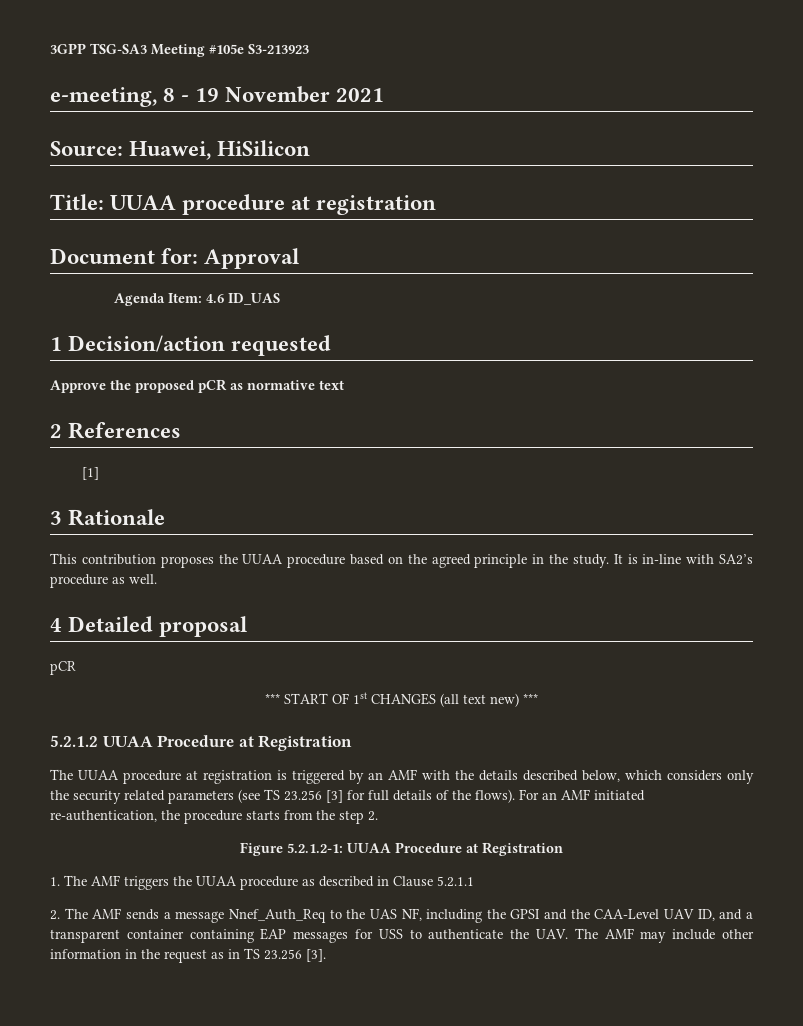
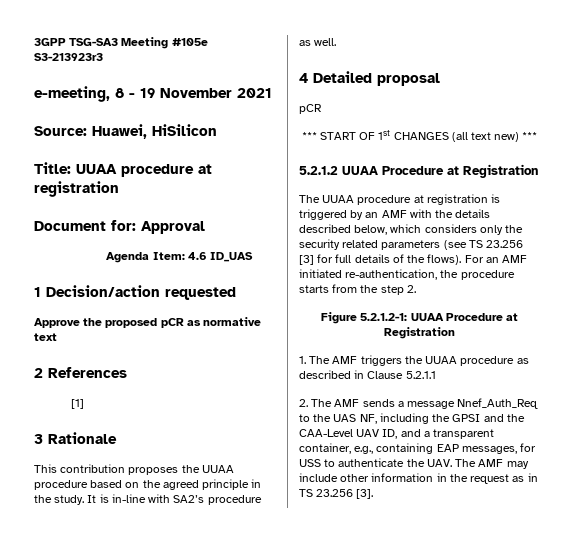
[248,44,309,54] S3-213923 -> [34,53,103,61] S3-213923r3
[126,929,184,939] container -> [299,443,374,454] container, e.g.,
[293,931,349,943] messages -> [461,446,517,454] messages,

